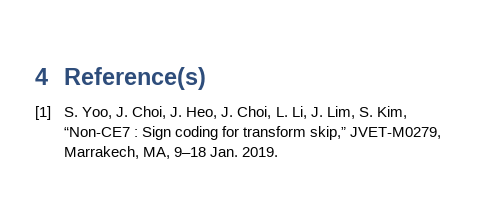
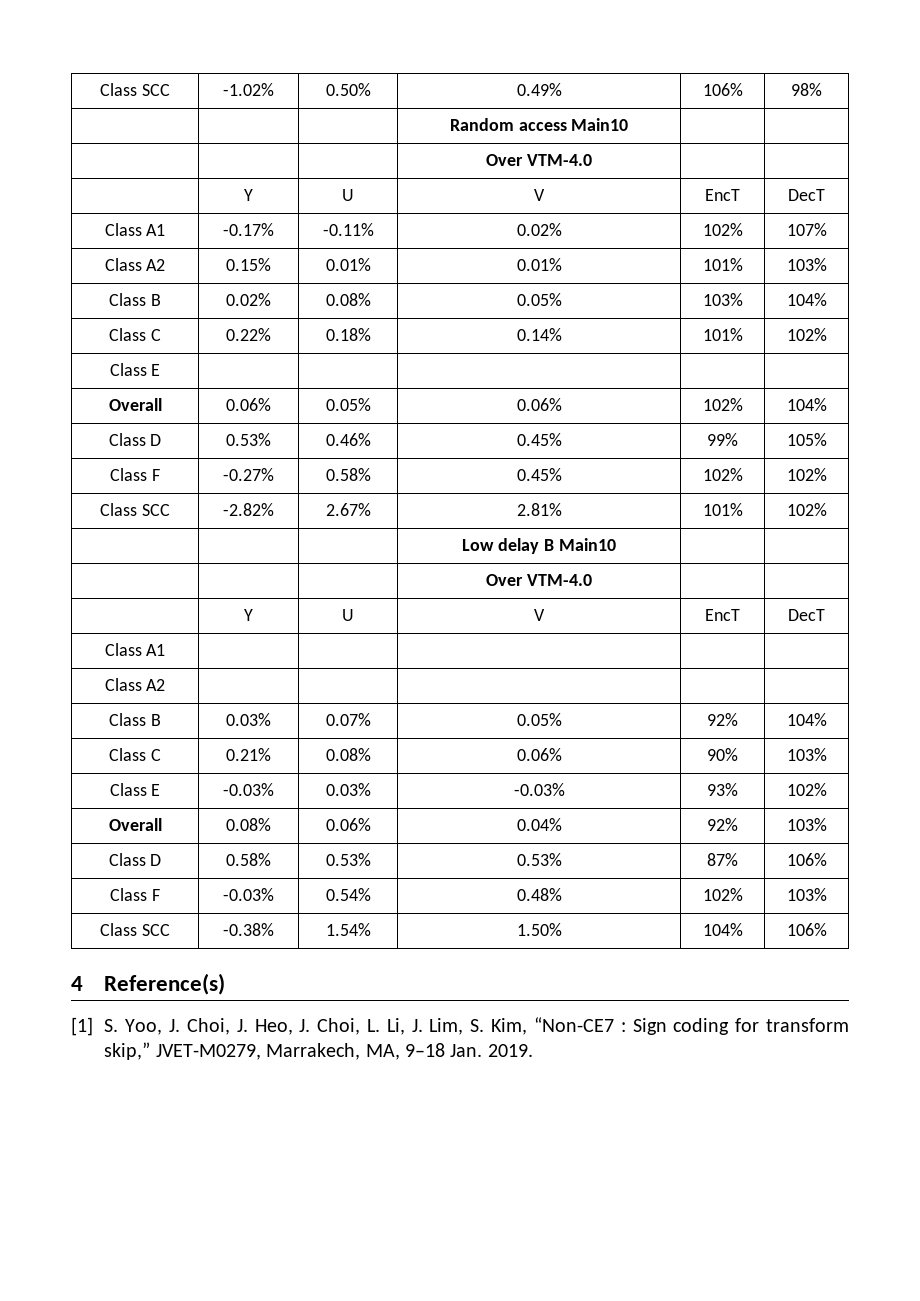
(35, 76) none -> [100,83,170,96] [223,83,274,96] [325,83,371,96] [516,83,562,96] [702,83,743,96] [791,83,822,96] [449,118,629,131] [486,154,592,166] [244,189,253,201] [342,189,354,201] [534,189,545,201] [705,189,740,201] [788,189,825,201] [104,223,166,236] [223,223,274,236] [322,223,374,236] [516,223,562,236] [702,223,743,236] [786,223,827,236] [104,258,166,271] [226,258,271,271] [325,258,371,271] [516,258,562,271] [702,258,743,271] [786,258,827,271] [109,293,161,306] [226,293,271,306] [325,293,371,306] [516,293,562,306] [702,293,743,306] [786,293,827,306] [109,328,161,341] [226,328,271,341] [325,328,371,341] [516,328,562,341] [702,328,743,341] [786,328,827,341] [109,363,161,376] [108,398,162,411] [226,398,271,411] [325,398,371,411] [516,398,562,411] [702,398,743,411] [786,398,827,411] [108,433,162,446] [226,433,271,446] [325,433,371,446] [516,433,562,446] [707,433,738,446] [786,433,827,446] [110,468,160,481] [223,468,274,481] [325,468,371,481] [516,468,562,481] [702,468,743,481] [786,468,827,481] [100,503,170,516] [223,503,274,516] [325,503,371,516] [516,503,562,516] [702,503,743,516] [786,503,827,516] [462,538,616,554] [486,574,592,586] [244,609,253,621] [342,609,354,621] [534,609,545,621] [705,609,740,621] [788,609,825,621] [104,643,166,656] [104,678,166,691] [109,713,161,726] [226,713,271,726] [325,713,371,726] [516,713,562,726] [707,713,738,726] [786,713,827,726] [109,748,161,761] [226,748,271,761] [325,748,371,761] [516,748,562,761] [707,748,738,761] [786,748,827,761] [109,783,161,796] [223,783,274,796] [325,783,371,796] [513,783,565,796] [707,783,738,796] [786,783,827,796] [108,818,162,831] [226,818,271,831] [325,818,371,831] [516,818,562,831] [707,818,738,831] [786,818,827,831] [108,853,162,866] [226,853,271,866] [325,853,371,866] [516,853,562,866] [707,853,738,866] [786,853,827,866] [110,888,160,901] [223,888,274,901] [325,888,371,901] [516,888,562,901] [702,888,743,901] [786,888,827,901] [100,923,170,936] [223,923,274,936] [325,923,371,936] [516,923,562,936] [702,923,743,936] [786,923,827,936] Class SCC | -1.02% | 0.50% | 0.49% | 106% | 98% // | | | Random access Main10 | | // | | | Over VTM-4.0 | | // | Y | U | V | EncT | DecT // Class A1 | -0.17% | -0.11% | 0.02% | 102% | 107% // Class A2 | 0.15% | 0.01% | 0.01% | 101% | 103% // Class B | 0.02% | 0.08% | 0.05% | 103% | 104% // Class C | 0.22% | 0.18% | 0.14% | 101% | 102% // Class E | | | | | // Overall | 0.06% | 0.05% | 0.06% | 102% | 104% // Class D | 0.53% | 0.46% | 0.45% | 99% | 105% // Class F | -0.27% | 0.58% | 0.45% | 102% | 102% // Class SCC | -2.82% | 2.67% | 2.81% | 101% | 102% // | | | Low delay B Main10 | | // | | | Over VTM-4.0 | | // | Y | U | V | EncT | DecT // Class A1 | | | | | // Class A2 | | | | | // Class B | 0.03% | 0.07% | 0.05% | 92% | 104% // Class C | 0.21% | 0.08% | 0.06% | 90% | 103% // Class E | -0.03% | 0.03% | -0.03% | 93% | 102% // Overall | 0.08% | 0.06% | 0.04% | 92% | 103% // Class D | 0.58% | 0.53% | 0.53% | 87% | 106% // Class F | -0.03% | 0.54% | 0.48% | 102% | 103% // Class SCC | -0.38% | 1.54% | 1.50% | 104% | 106% //

